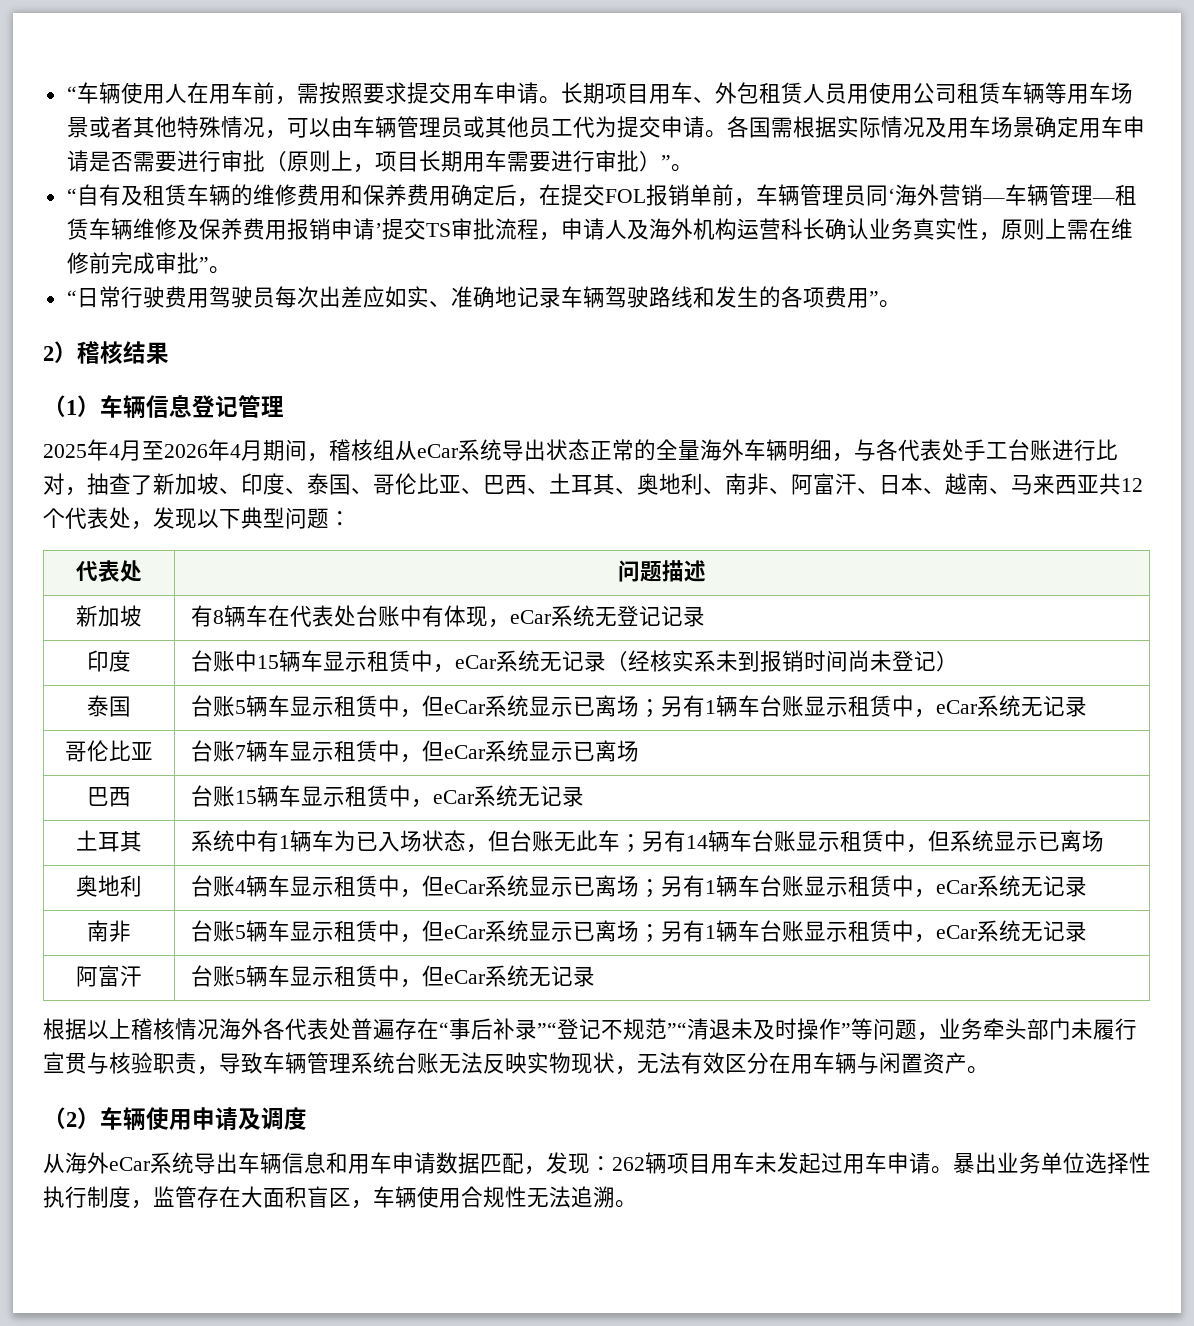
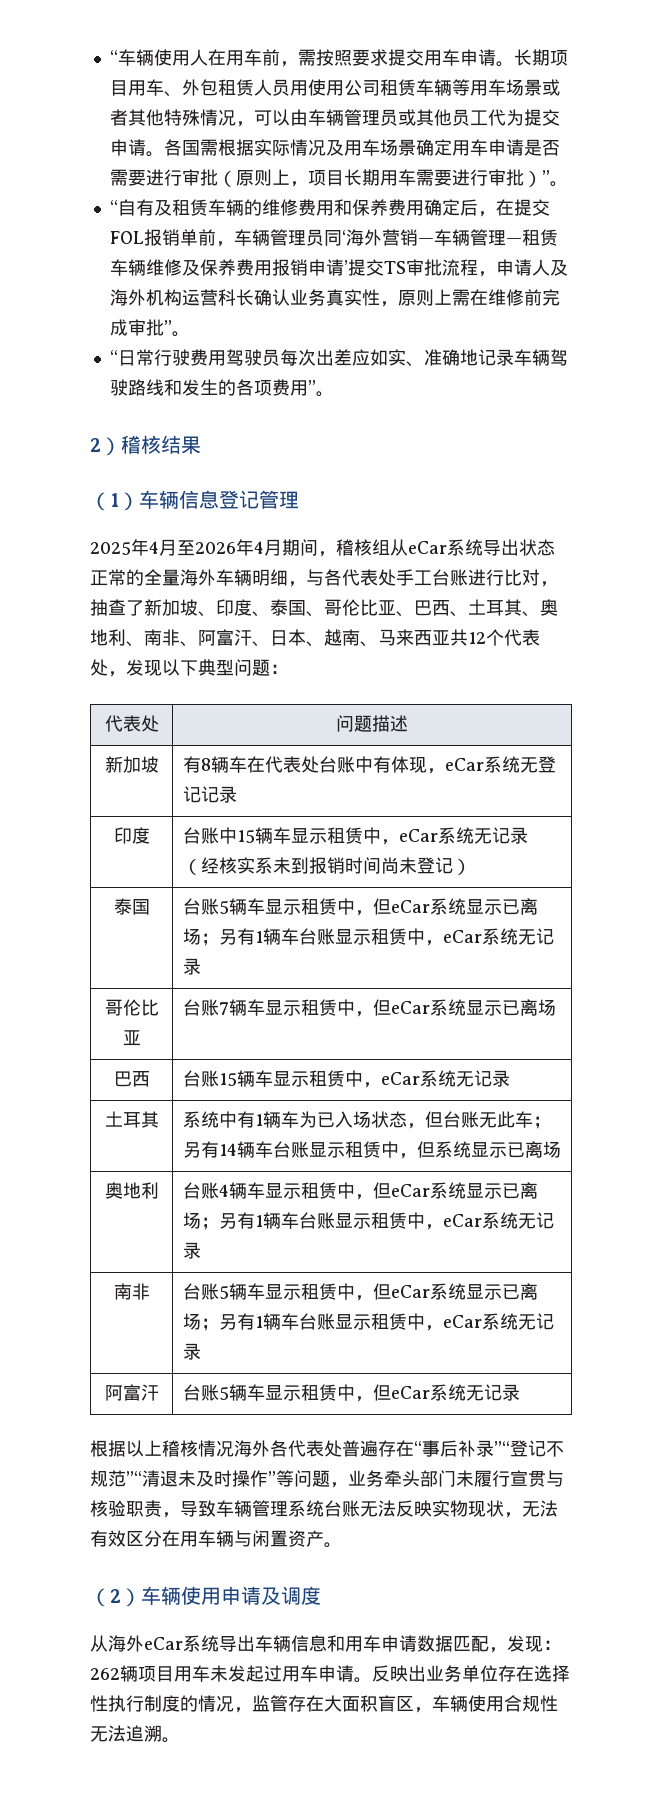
[953,1153,975,1174] 暴 -> [372,1665,408,1682] 反映
(1085, 1163) none -> [498,1665,534,1682] 存在
(131, 1197) none -> [180,1695,234,1712] 的情况

